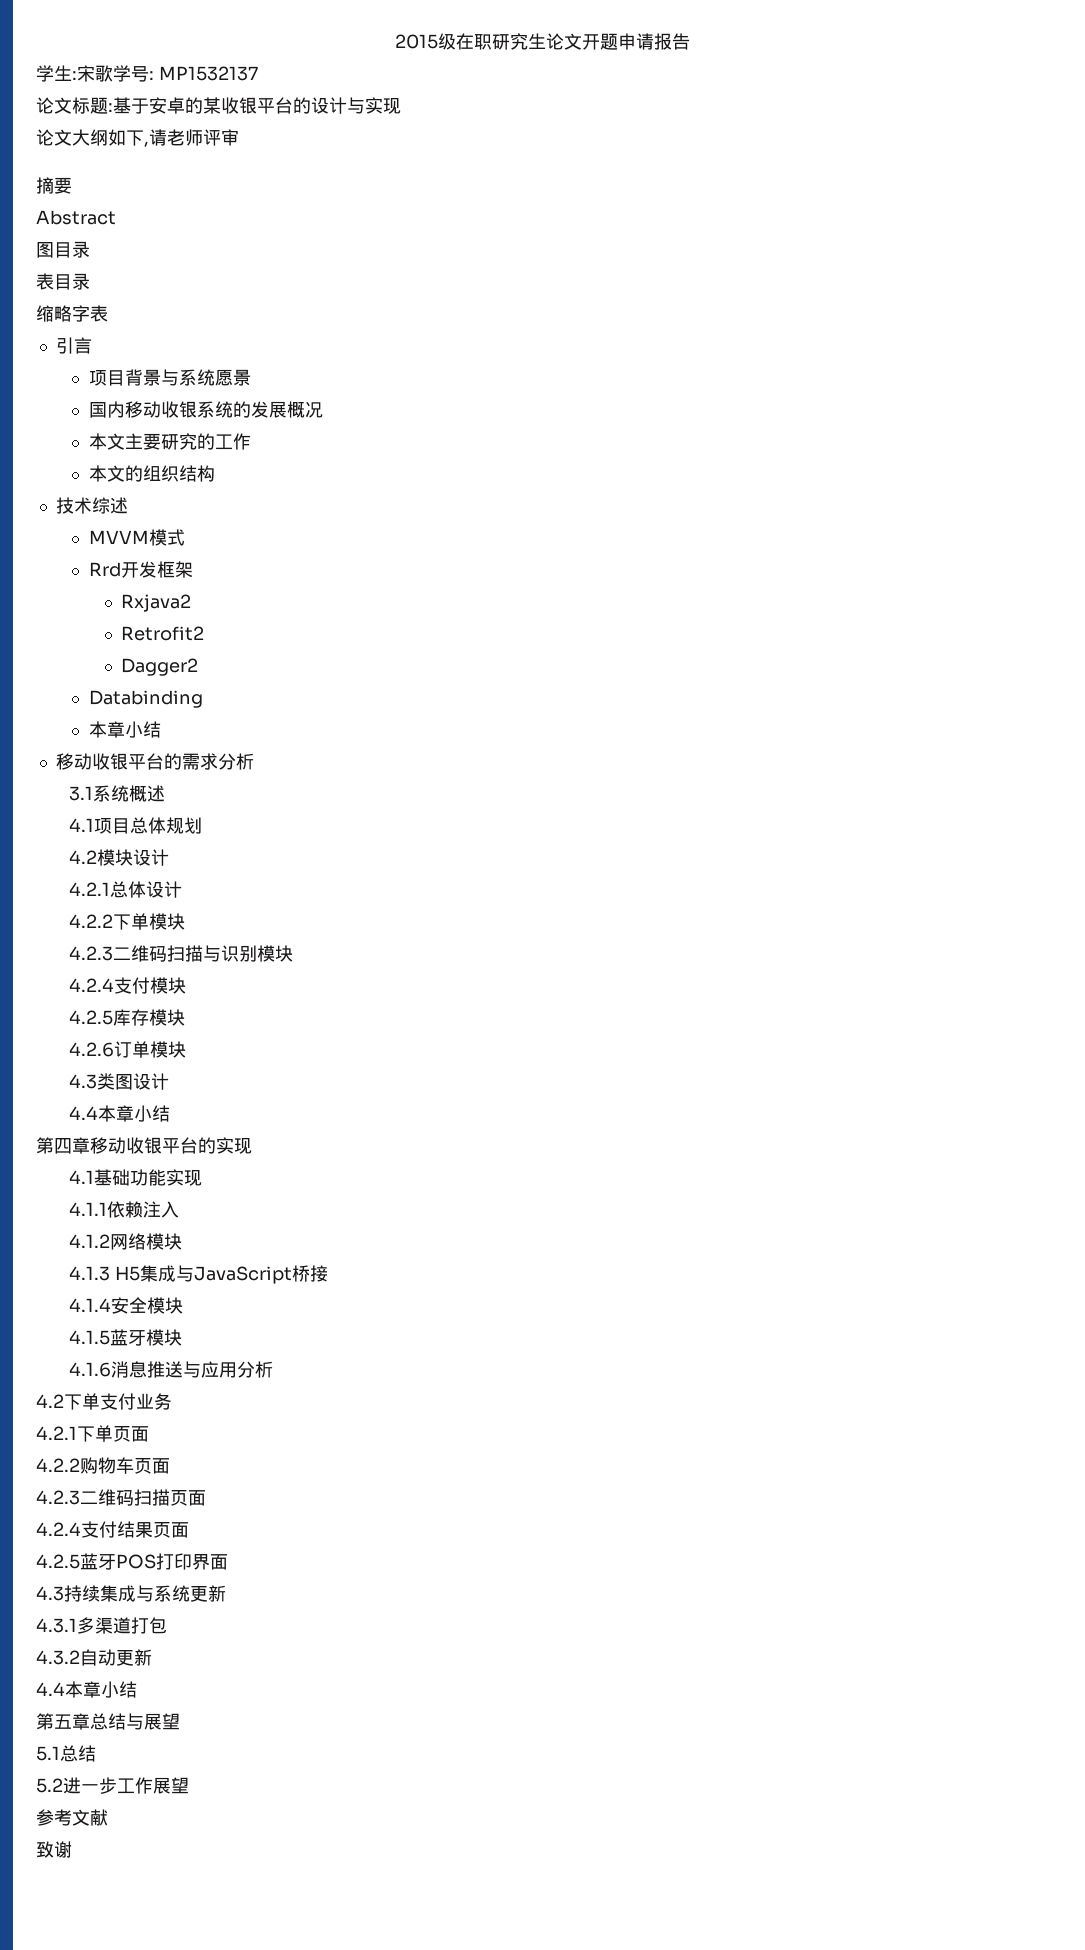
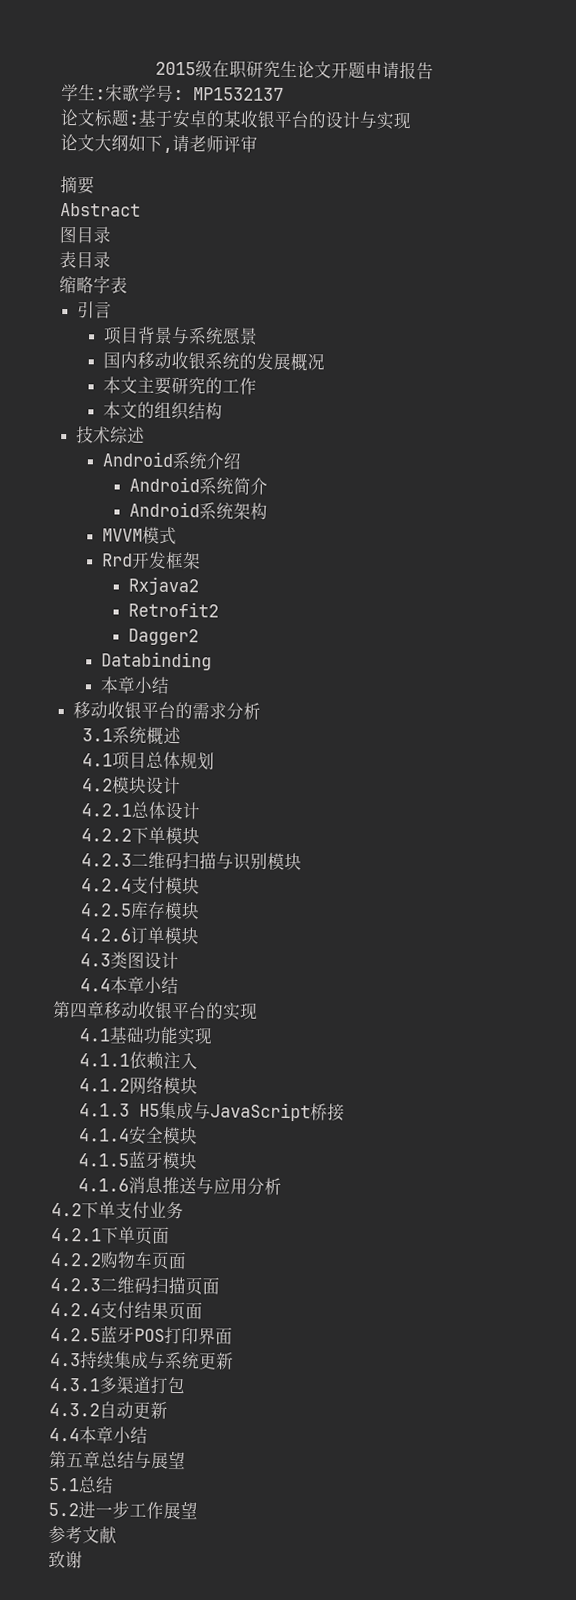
(128, 505) none -> [102,451,243,470] [128,476,268,495] [128,501,268,520] // Android系统介绍 // Android系统简介 // Android系统架构

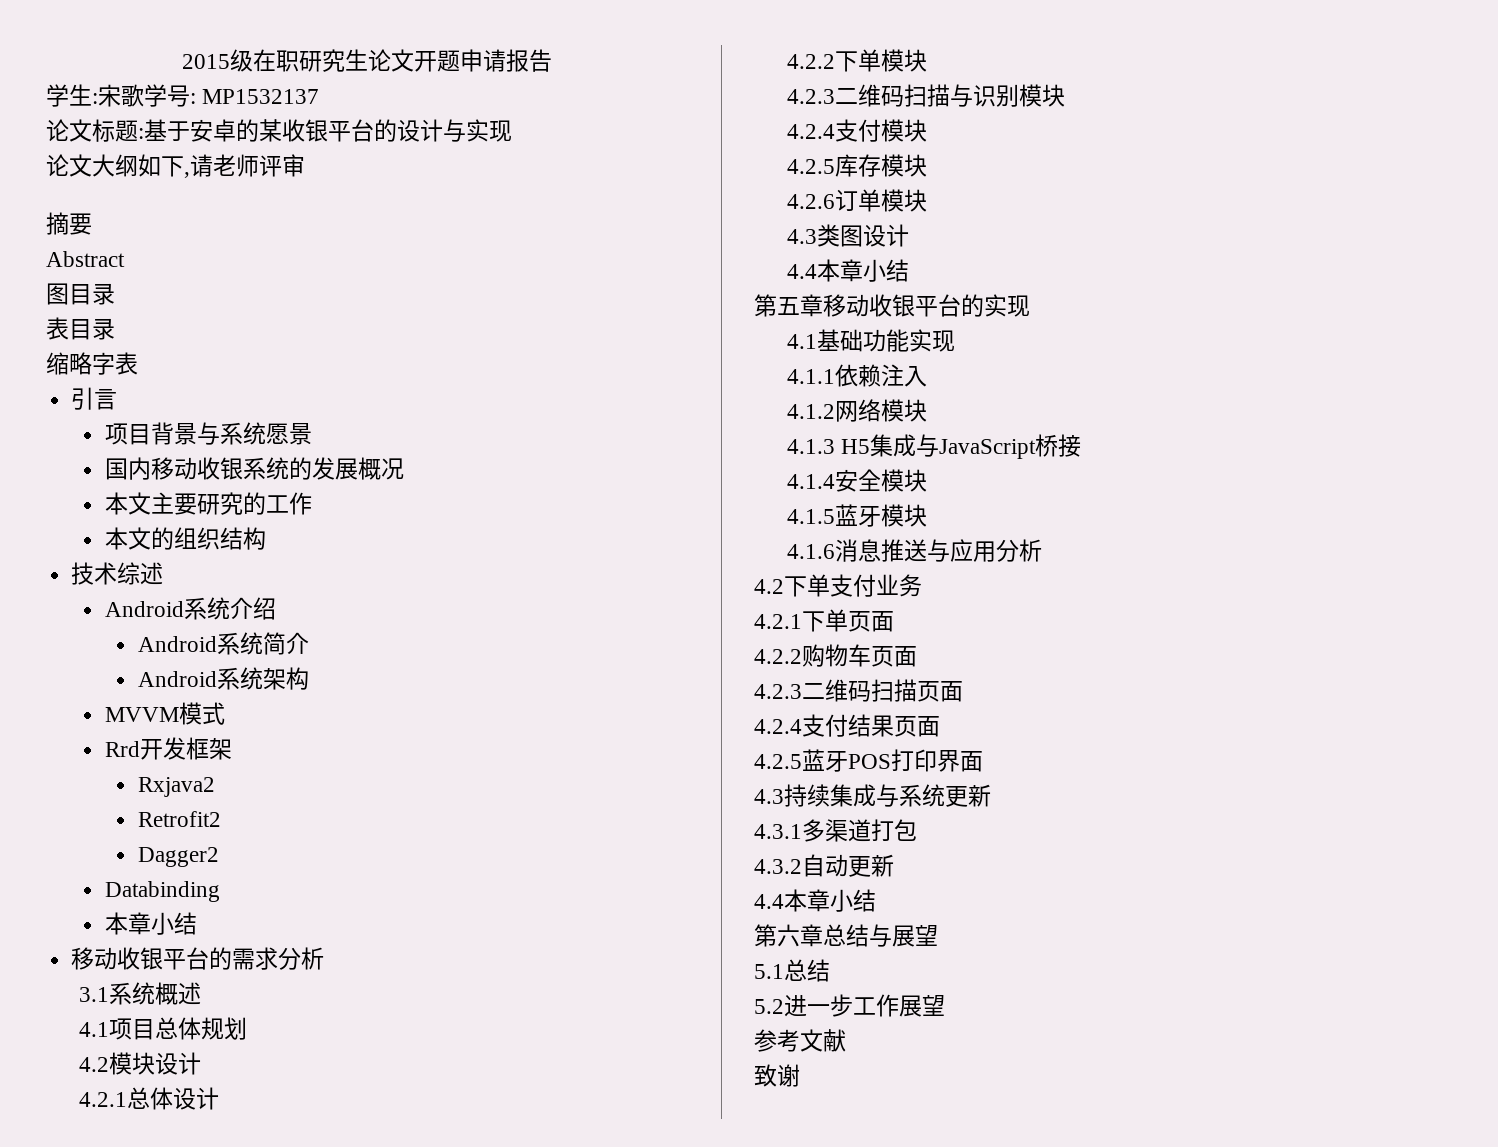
[70,1002,88,1019] 四 -> [777,297,800,315] 五
[66,1452,84,1468] 五 -> [777,924,800,947] 六

